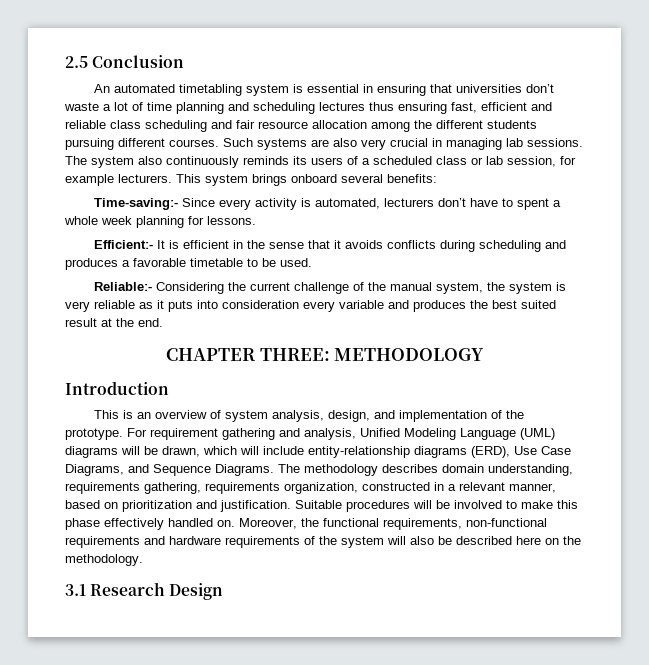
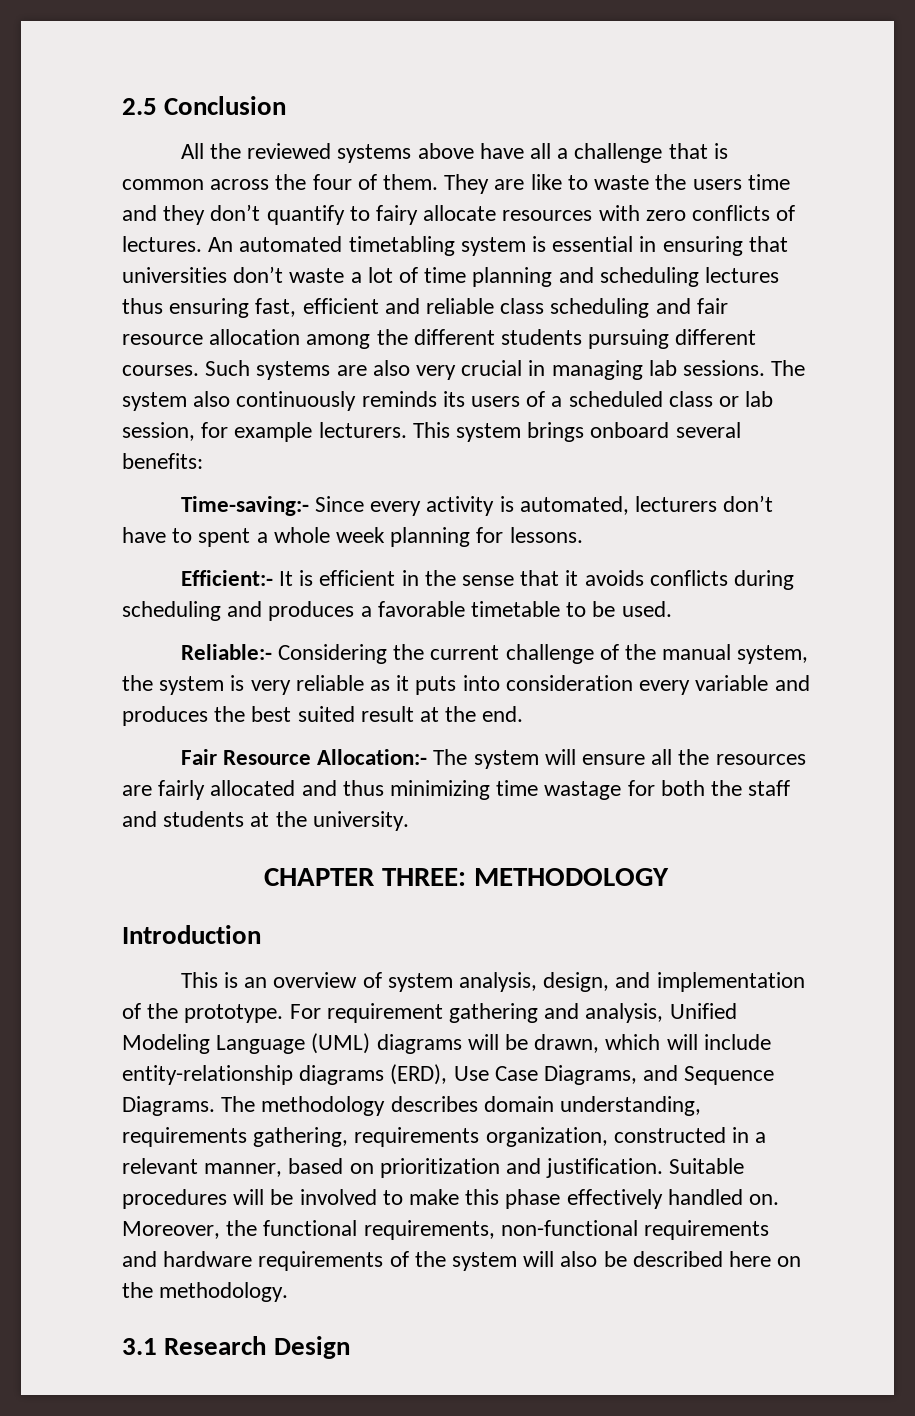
(185, 61) none -> [180,143,728,163] [122,174,790,194] [122,204,796,225] [122,236,202,252] All the reviewed systems above have all a challenge that is common across the four of them. They are like to waste the users time and they don’t quantify to fairy allocate resources with zero conflicts of lectures.
(163, 322) none -> [180,749,806,769] [122,780,791,800] [122,811,409,831] // Fair Resource Allocation:- The system will ensure all the resources are fairly allocated and thus minimizing time wastage for both the staff and students at the university.

